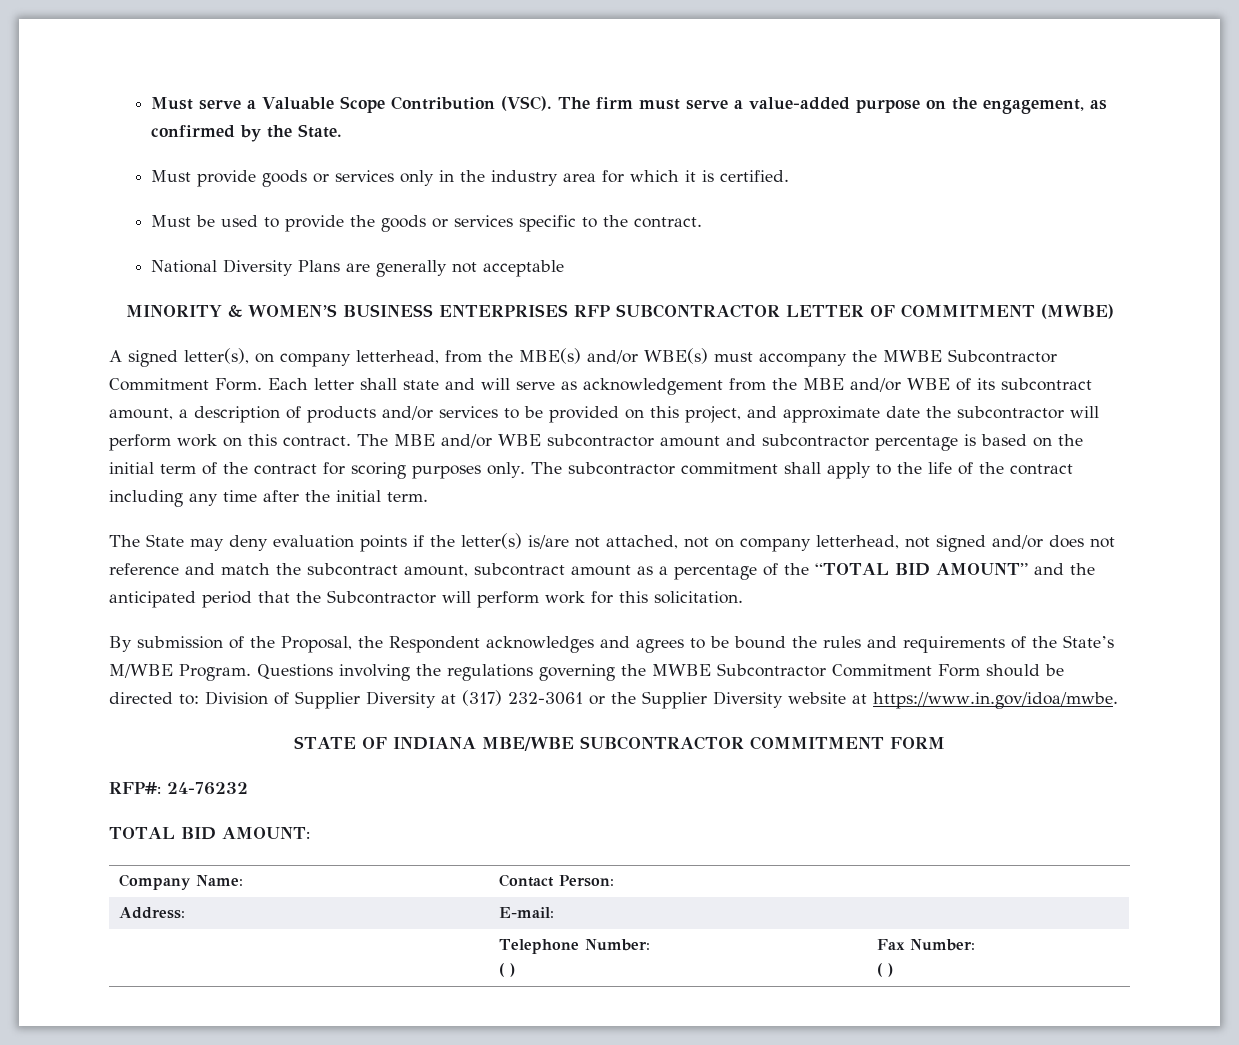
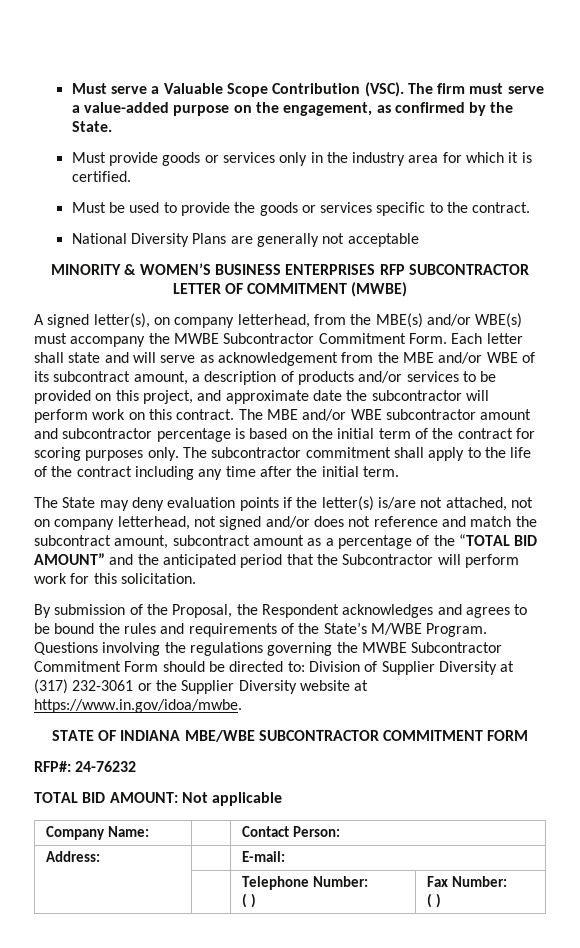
(310, 833) none -> [181,792,283,806] Not applicable

